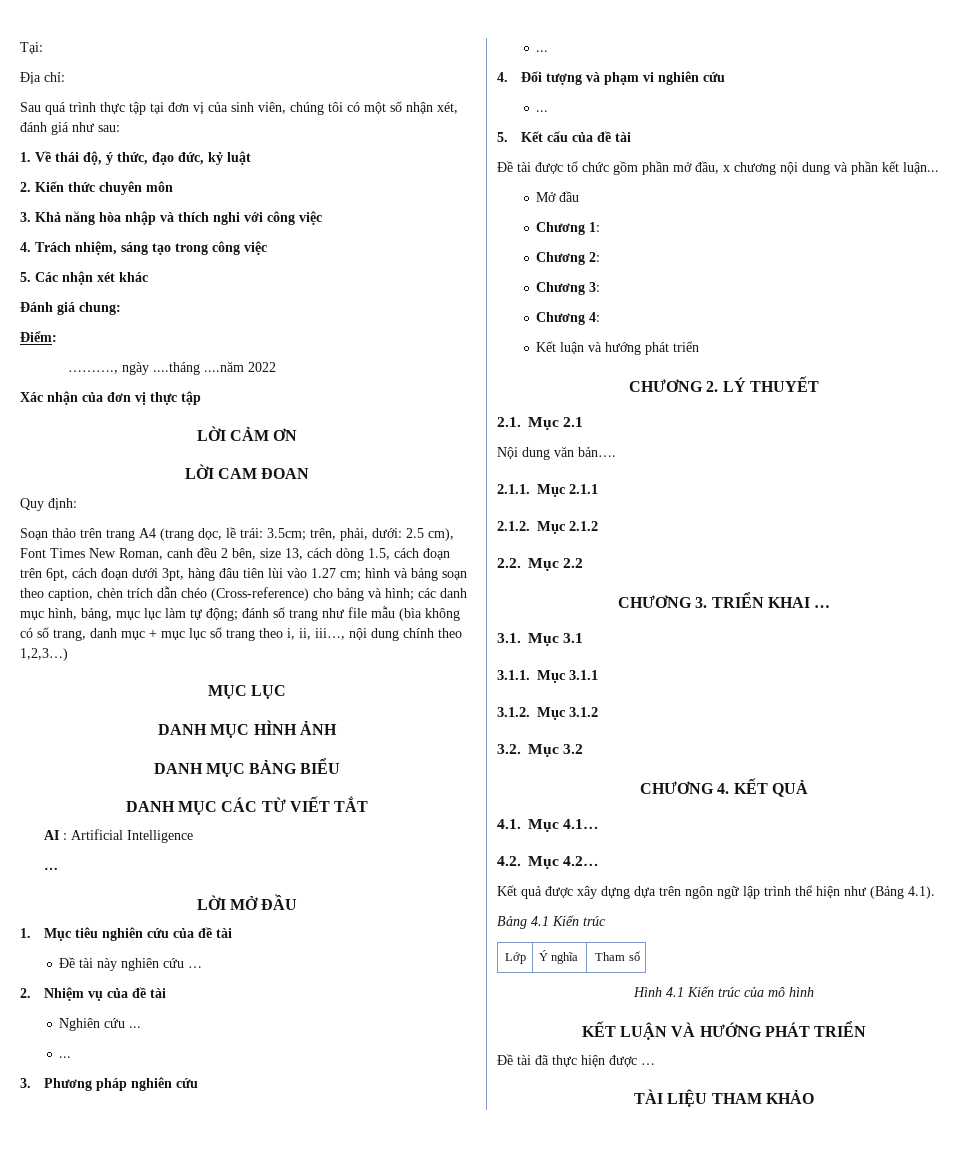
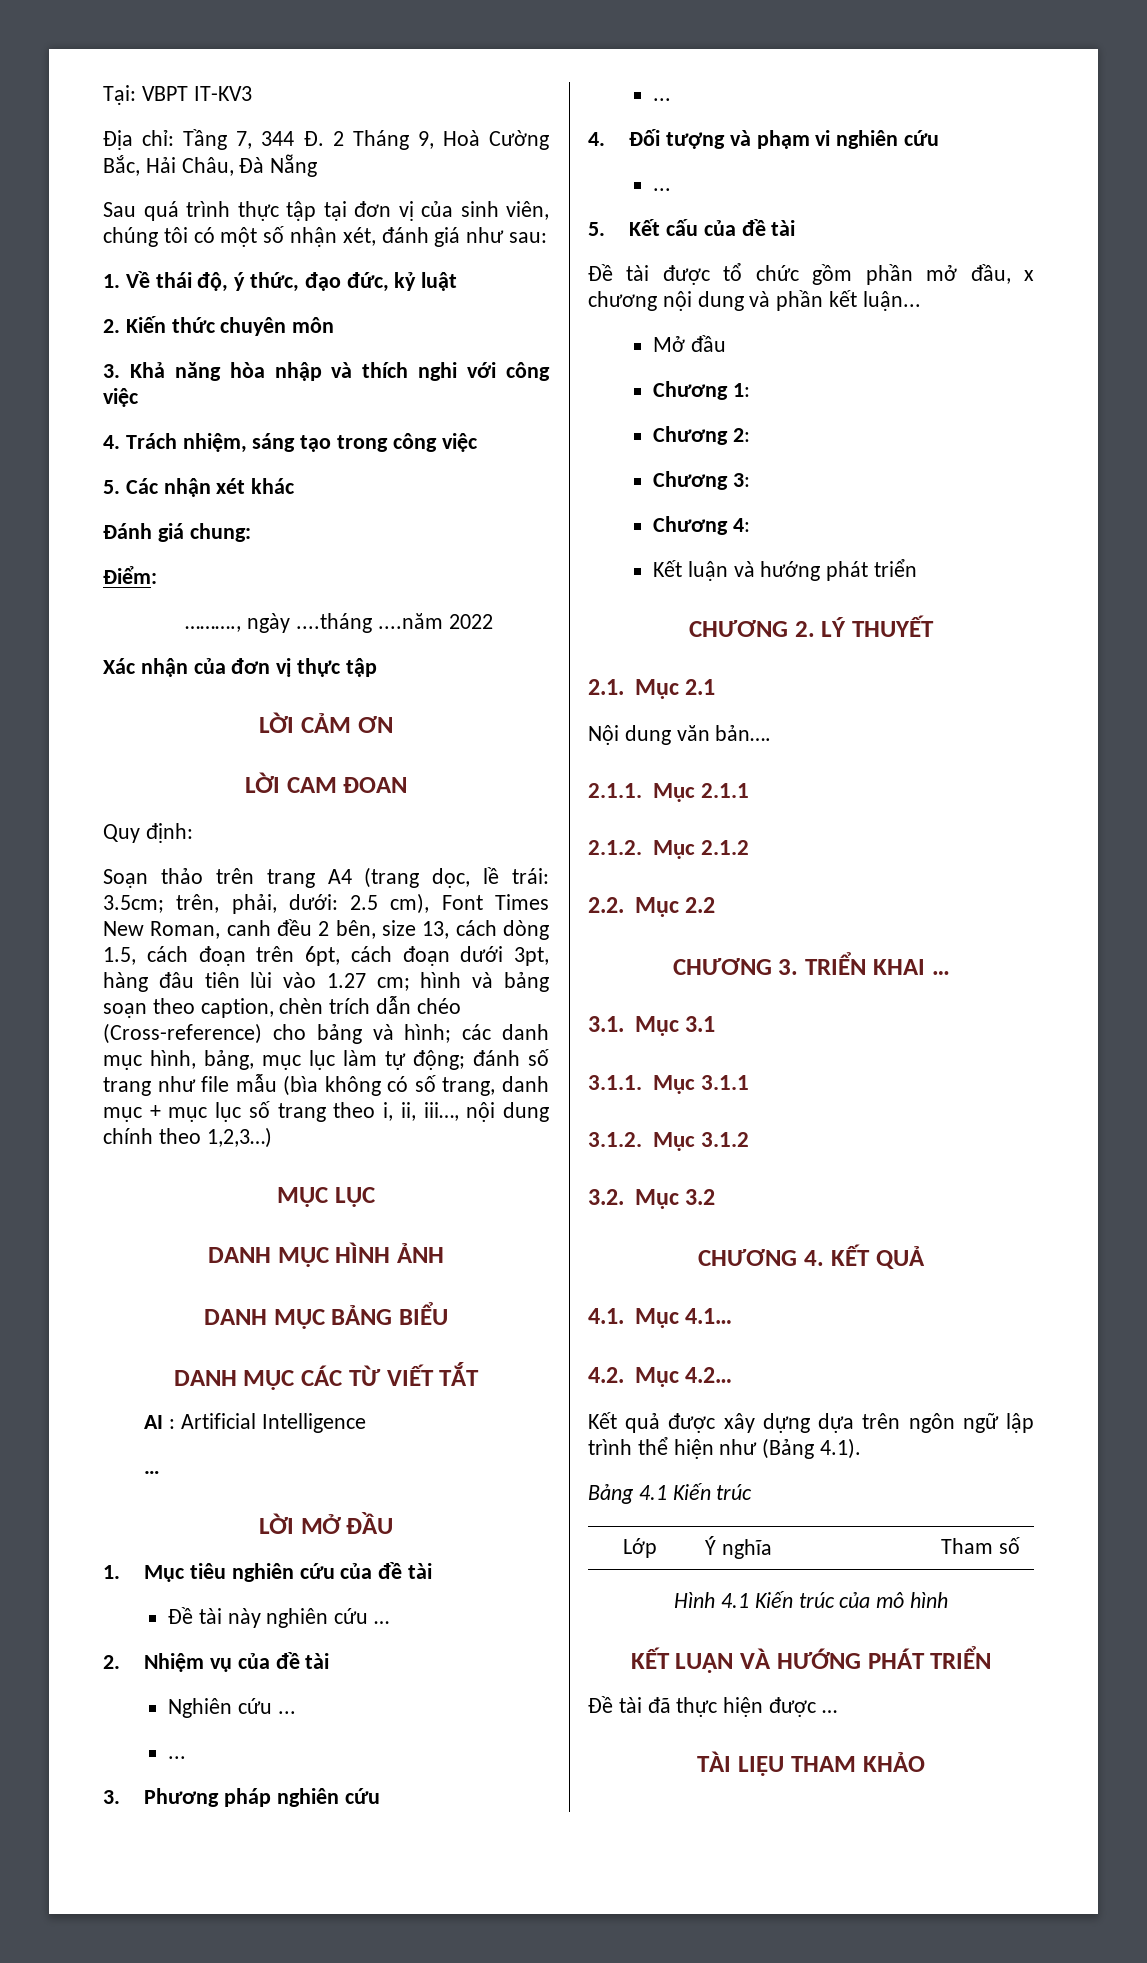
(43, 48) none -> [141,86,252,101] VBPT IT-KV3
(65, 77) none -> [183,129,549,150] [103,154,318,177] Tầng 7, 344 Đ. 2 Tháng 9, Hoà Cường Bắc, Hải Châu, Đà Nẵng

